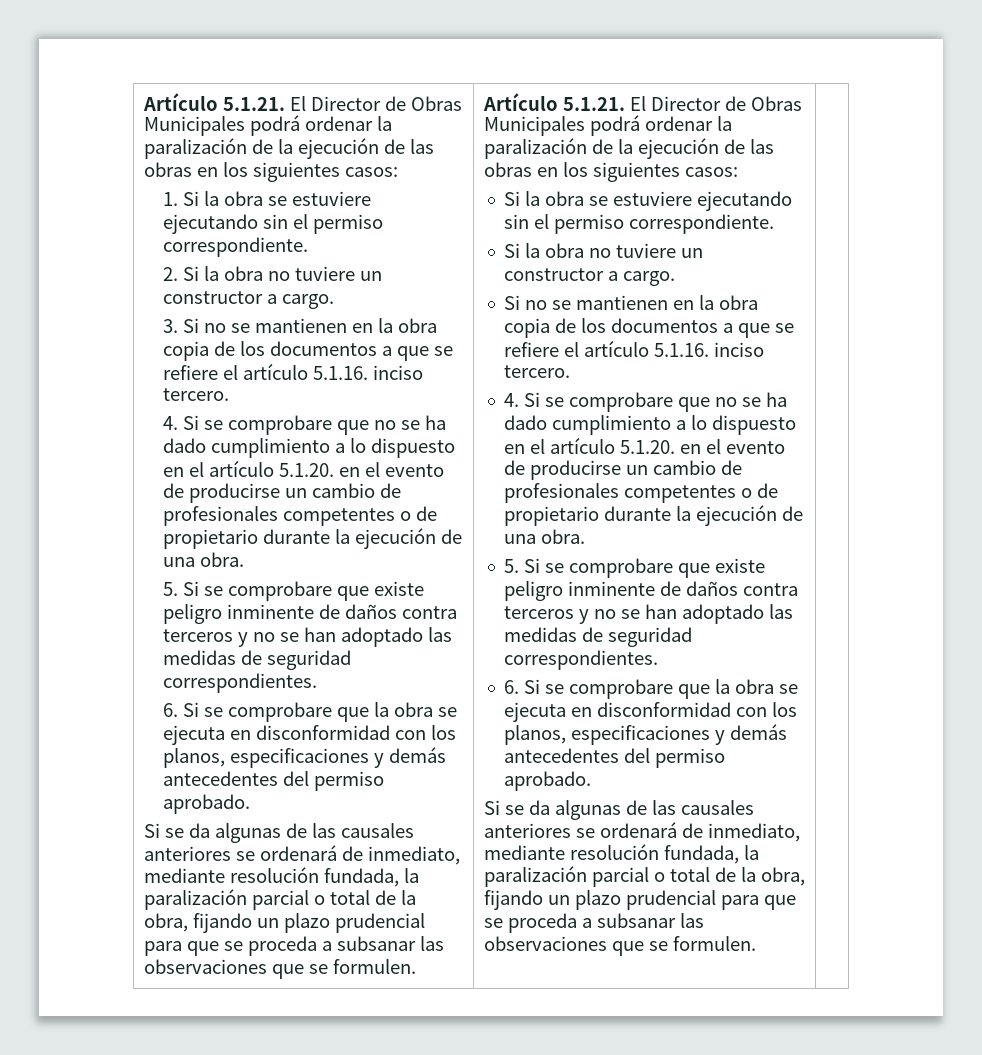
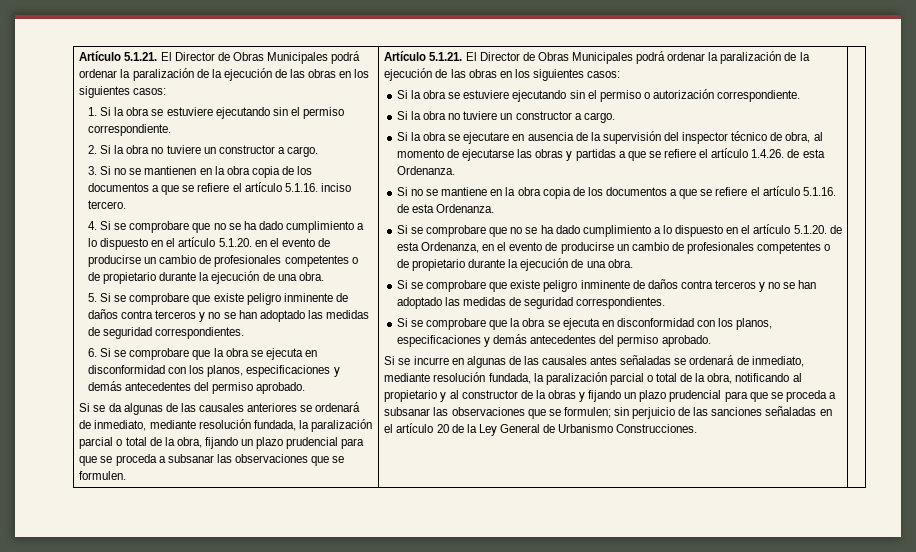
(625, 224) none -> [643,89,715,99] o autorización
[504,295,669,310] // Si no se mantienen -> [396,131,823,144] [396,148,825,161] [396,166,455,175] [396,187,488,196] // Si la obra se ejecutare en ausencia de la supervisión del inspector técnico de obra, al momento de ejecutarse las obras y partidas a que se refiere el artículo 1.4.26. de esta Ordenanza. // Si no se mantiene
[714,342,765,357] [504,365,571,378] [504,393,520,407] inciso tercero. // 4. -> [396,204,495,213] de esta Ordenanza. //
(676, 447) none -> [829,225,842,234] [396,242,480,253] de esta Ordenanza,
[504,559,520,573] 5. -> (633, 263) none
[504,680,520,694] 6. -> (666, 303) none
[528,800,754,820] [483,823,571,838] da algunas de las causales anteriores -> [413,355,672,368] incurre en algunas de las causales antes señaladas
(805, 876) none -> [735,373,802,382] [384,390,586,402] notificando al propietario y al constructor de la obras y
[672,936,756,951] formulen. -> [563,406,832,419] [384,423,698,436] formulen; sin perjuicio de las sanciones señaladas en el artículo 20 de la Ley General de Urbanismo Construcciones.

